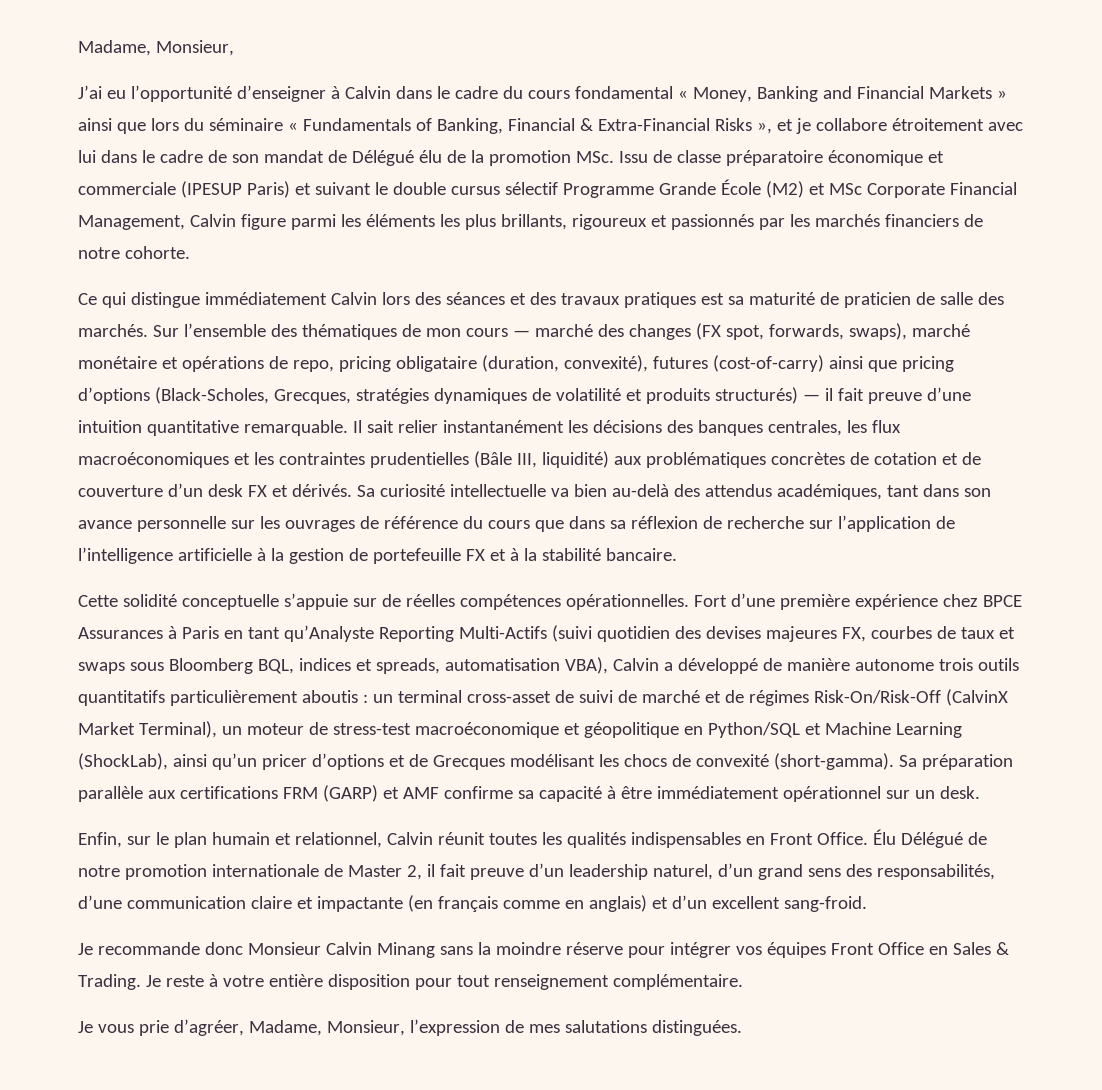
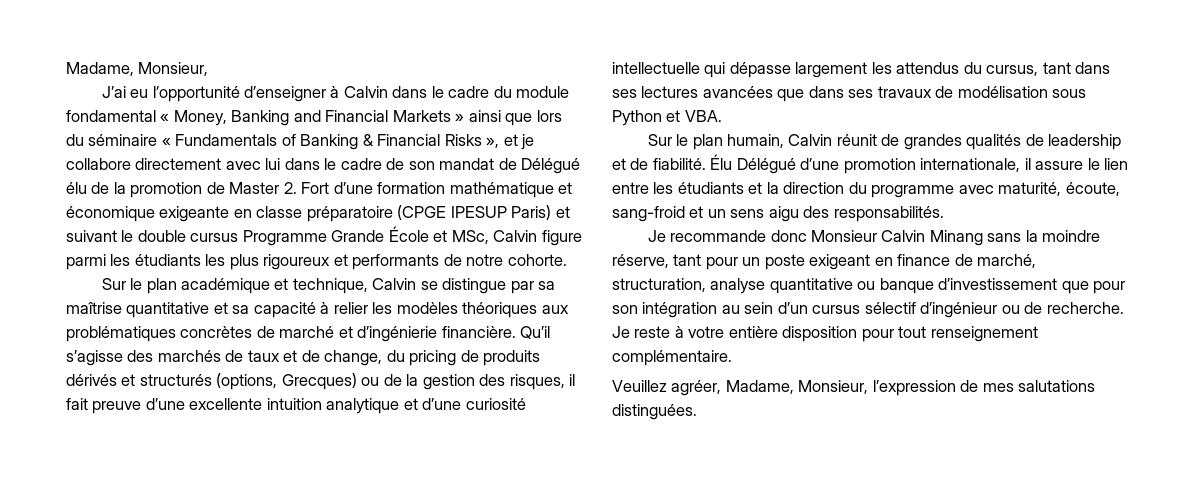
[527,90,570,99] cours -> [516,86,570,98] module
[436,118,710,134] Banking, Financial & Extra-Financial -> [300,134,441,150] Banking & Financial
[891,118,984,131] étroitement -> [135,158,222,170] directement
[575,150,944,166] [78,181,242,198] MSc. Issu de classe préparatoire économique et commerciale (IPESUP -> [206,182,573,198] [66,205,507,222] de Master 2. Fort d’une formation mathématique et économique exigeante en classe préparatoire (CPGE IPESUP
[504,182,558,195] sélectif -> (239, 237) none
[765,181,1017,198] [78,215,185,230] (M2) et MSc Corporate Financial Management, -> [433,230,489,244] et MSc,
[365,214,435,227] éléments -> [134,254,201,266] étudiants
[500,214,567,230] brillants, -> (259, 262) none
[670,214,983,230] [78,246,190,259] [78,292,1004,308] [78,323,970,340] [78,355,954,372] [78,387,971,404] [78,420,901,436] [78,451,981,468] [78,483,991,500] [78,515,955,532] [78,547,677,564] [78,593,1022,610] [78,625,1015,642] [78,657,1019,674] [78,689,1008,706] [78,721,962,738] [78,753,1013,770] [78,785,980,802] [78,829,987,848] [78,863,995,880] [78,895,867,912] passionnés par les marchés financiers de notre cohorte. // Ce qui distingue immédiatement Calvin lors des séances et des travaux pratiques est sa maturité de praticien de salle des marchés. Sur l’ensemble des thématiques de mon cours — marché des changes (FX spot, forwards, swaps), marché monétaire et opérations de repo, pricing obligataire (duration, convexité), futures (cost-of-carry) ainsi que pricing d’options (Black-Scholes, Grecques, stratégies dynamiques de volatilité et produits structurés) — il fait preuve d’une intuition quantitative remarquable. Il sait relier instantanément les décisions des banques centrales, les flux macroéconomiques et les contraintes prudentielles (Bâle III, liquidité) aux problématiques concrètes de cotation et de couverture d’un desk FX et dérivés. Sa curiosité intellectuelle va bien au-delà des attendus académiques, tant dans son avance personnelle sur les ouvrages de référence du cours que dans sa réflexion de recherche sur l’application de l’intelligence artificielle à la gestion de portefeuille FX et à la stabilité bancaire. // Cette solidité conceptuelle s’appuie sur de réelles compétences opérationnelles. Fort d’une première expérience chez BPCE Assurances à Paris en tant qu’Analyste Reporting Multi-Actifs (suivi quotidien des devises majeures FX, courbes de taux et swaps sous Bloomberg BQL, indices et spreads, automatisation VBA), Calvin a développé de manière autonome trois outils quantitatifs particulièrement aboutis : un terminal cross-asset de suivi de marché et de régimes Risk-On/Risk-Off (CalvinX Market Terminal), un moteur de stress-test macroéconomique et géopolitique en Python/SQL et Machine Learning (ShockLab), ainsi qu’un pricer d’options et de Grecques modélisant les chocs de convexité (short-gamma). Sa préparation parallèle aux certifications FRM (GARP) et AMF confirme sa capacité à être immédiatement opérationnel sur un desk. // Enfin, sur le plan humain et relationnel, Calvin réunit toutes les qualités indispensables en Front Office. Élu Délégué de notre promotion internationale de Master 2, il fait preuve d’un leadership naturel, d’un grand sens des responsabilités, d’une communication claire et impactante (en français comme en anglais) et d’un excellent sang-froid. -> [352,254,567,270] [101,278,556,294] [66,302,569,318] [66,326,551,342] [66,350,541,366] [66,373,576,390] [66,398,526,414] [612,62,1111,78] [612,86,1087,102] [612,110,722,126] [647,134,1122,150] [612,154,1129,174] [612,182,1120,198] [612,206,944,222] performants de notre cohorte. // Sur le plan académique et technique, Calvin se distingue par sa maîtrise quantitative et sa capacité à relier les modèles théoriques aux problématiques concrètes de marché et d’ingénierie financière. Qu’il s’agisse des marchés de taux et de change, du pricing de produits dérivés et structurés (options, Grecques) ou de la gestion des risques, il fait preuve d’une excellente intuition analytique et d’une curiosité intellectuelle qui dépasse largement les attendus du cursus, tant dans ses lectures avancées que dans ses travaux de modélisation sous Python et VBA. // Sur le plan humain, Calvin réunit de grandes qualités de leadership et de fiabilité. Élu Délégué d’une promotion internationale, il assure le lien entre les étudiants et la direction du programme avec maturité, écoute, sang-froid et un sens aigu des responsabilités.
[565,942,1009,958] [78,974,141,990] réserve pour intégrer vos équipes Front Office en Sales & Trading. -> [612,254,1037,270] [612,278,1126,294] [612,302,1124,318] réserve, tant pour un poste exigeant en finance de marché, structuration, analyse quantitative ou banque d’investissement que pour son intégration au sein d’un cursus sélectif d’ingénieur ou de recherche.
[78,1019,244,1036] Je vous prie d’agréer, -> [612,380,722,396] Veuillez agréer,

